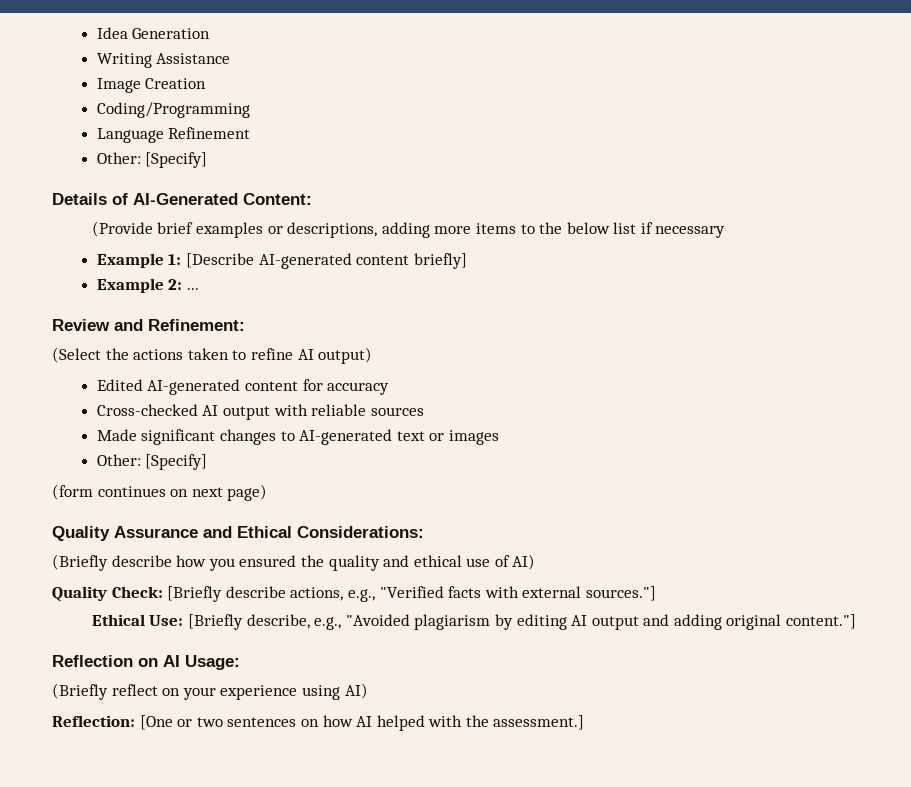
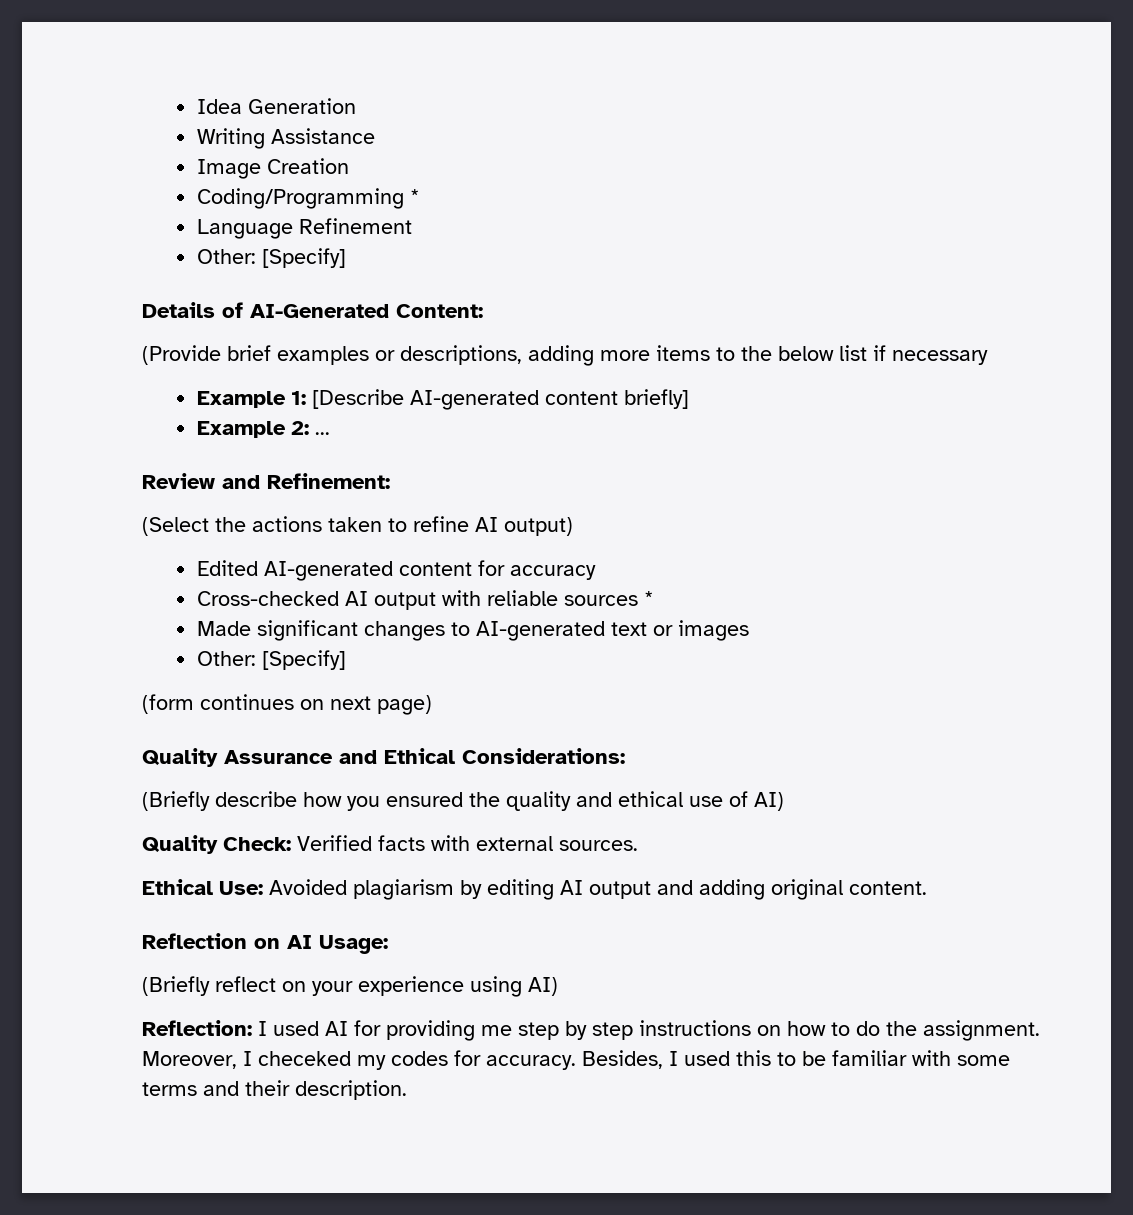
(250, 110) none -> [409,189,420,204] *
(424, 411) none -> [643,591,654,606] *
[167,586,444,602] [Briefly describe actions, e.g., "Verified -> [297,835,372,851] Verified
[585,586,656,601] sources."] -> [559,840,638,851] sources.
[187,614,410,630] [Briefly describe, e.g., "Avoided -> [269,879,347,895] Avoided
[786,614,857,629] content."] -> [849,881,927,895] content.
[139,715,585,731] [One or two sentences on how AI helped with the assessment.] -> [258,1020,1040,1041] [142,1050,1010,1070] [142,1080,407,1100] I used AI for providing me step by step instructions on how to do the assignment. Moreover, I checeked my codes for accuracy. Besides, I used this to be familiar with some terms and their description.

